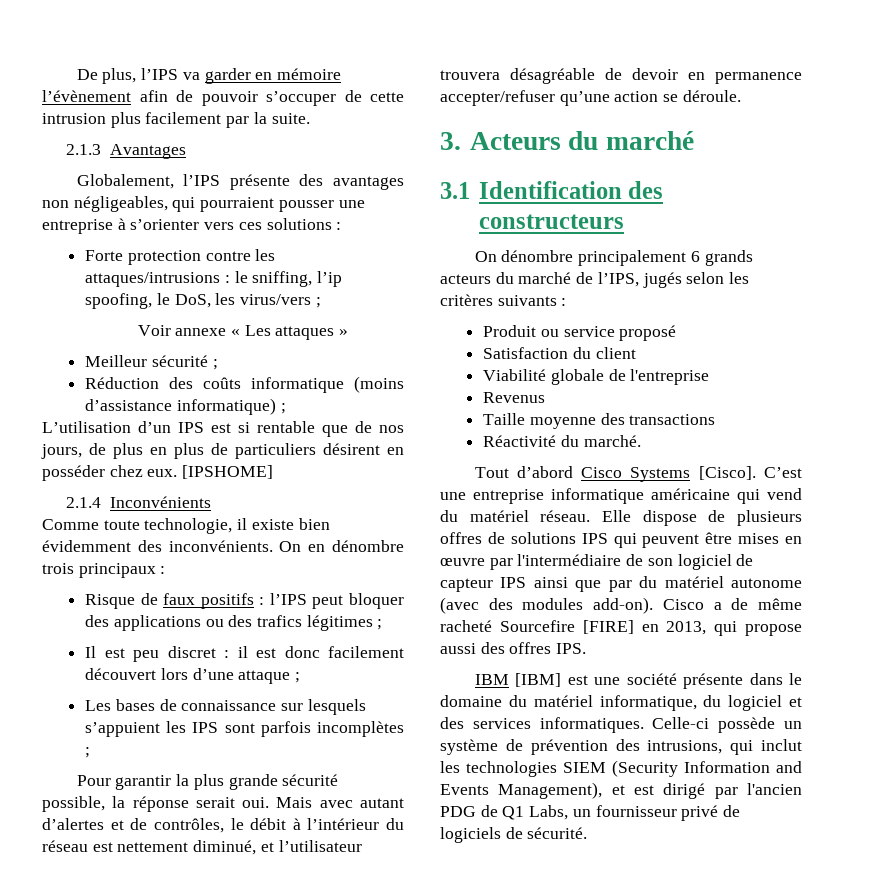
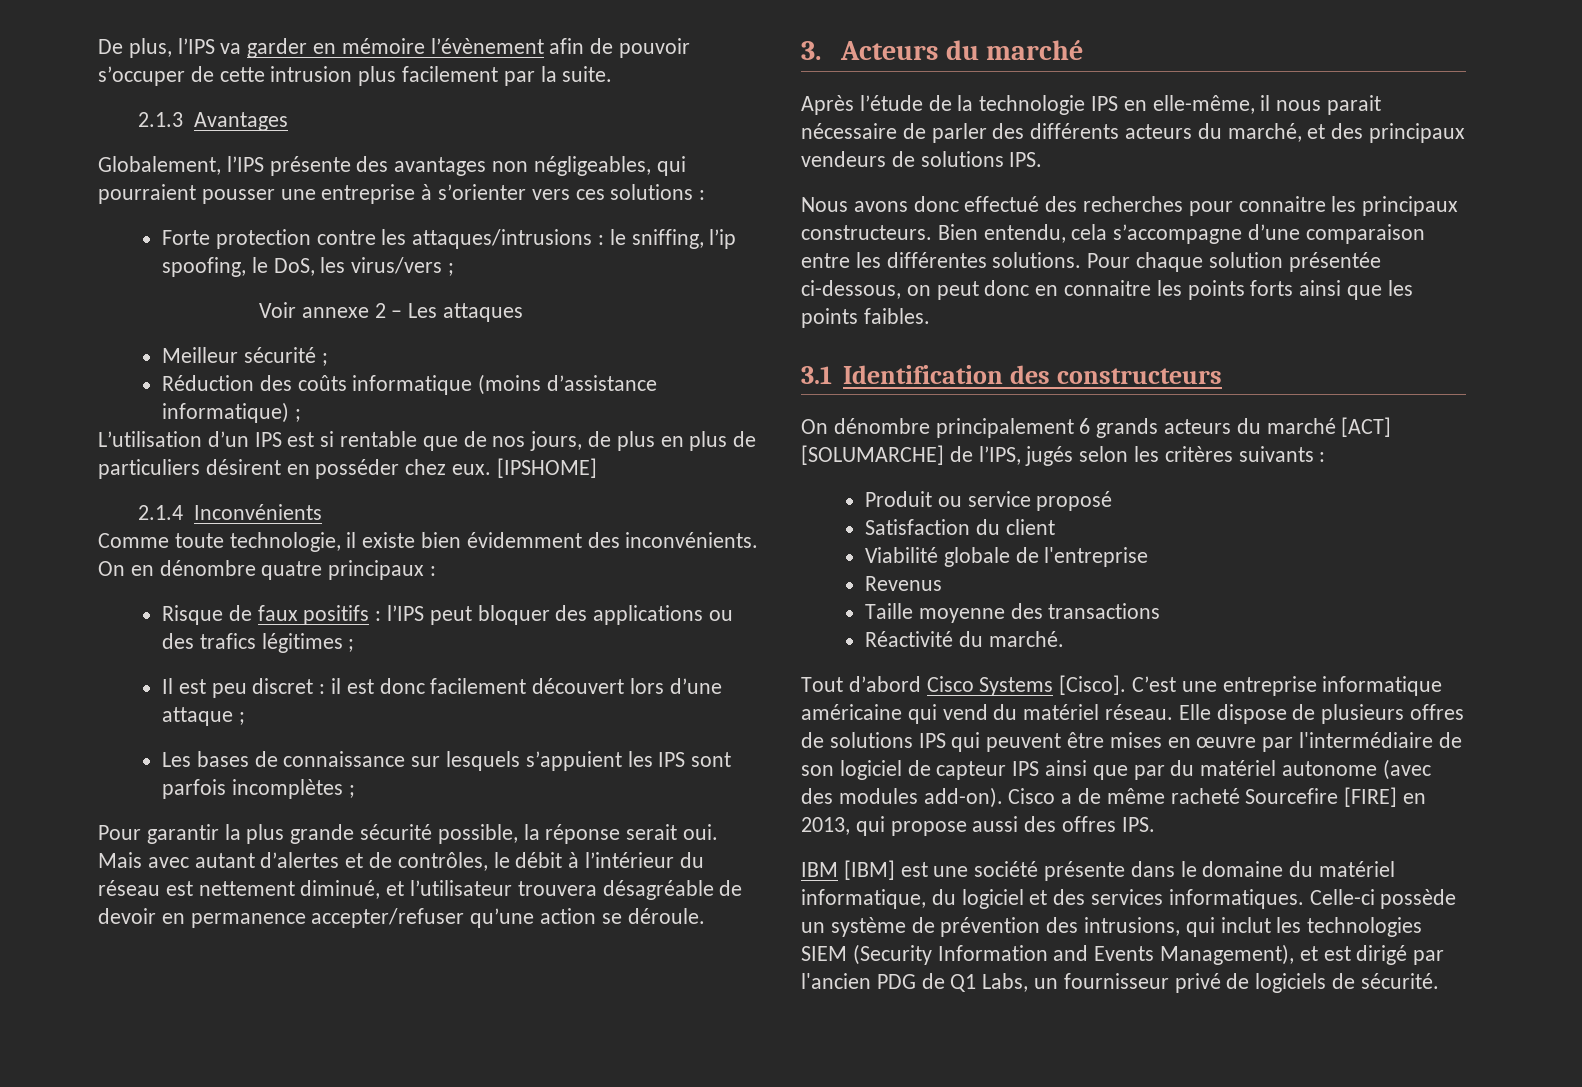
[231,329,241,336] « -> [374,303,403,318] 2 –
[339,329,349,336] » -> (524, 312) none
[42,563,74,574] trois -> [261,561,323,580] quatre
(694, 140) none -> [801,95,1382,115] [801,123,1466,143] [801,151,1043,167] [801,196,1459,216] [801,224,1425,244] [801,252,1381,272] [801,280,1413,300] [801,308,930,328] // Après l’étude de la technologie IPS en elle-même, il nous parait nécessaire de parler des différents acteurs du marché, et des principaux vendeurs de solutions IPS. // Nous avons donc effectué des recherches pour connaitre les principaux constructeurs. Bien entendu, cela s’accompagne d’une comparaison entre les différentes solutions. Pour chaque solution présentée ci-dessous, on peut donc en connaitre les points forts ainsi que les points faibles.
(572, 278) none -> [1341,417,1392,437] [801,445,944,465] [ACT] [SOLUMARCHE]

